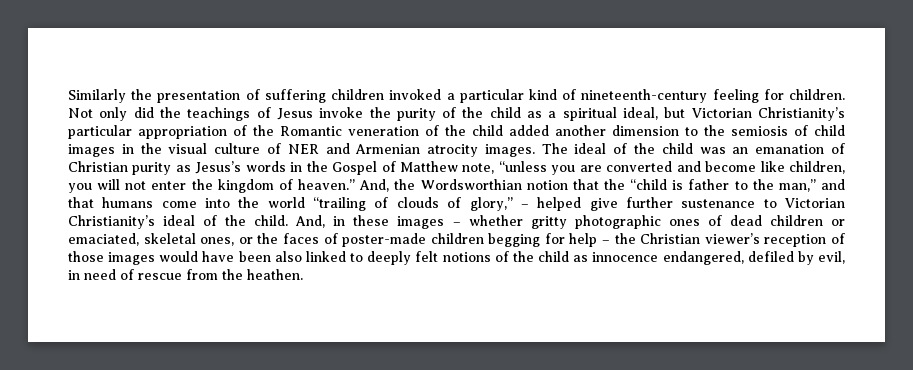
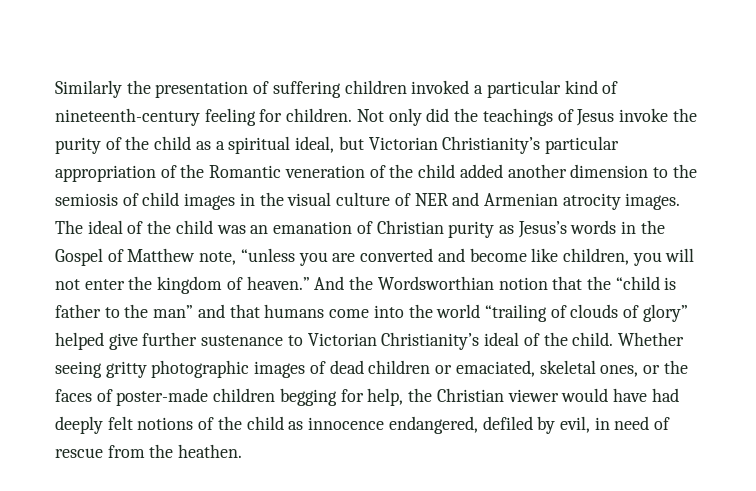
[359,179,390,192] And, -> [314,276,345,290] And
[778,179,816,192] man,” -> [153,305,194,318] man”
[469,197,529,211] glory,” – -> [642,304,688,322] glory”
[295,215,523,229] And, in these images – whether -> [617,332,684,346] [55,361,102,378] Whether seeing
[668,219,700,226] ones -> [254,361,306,378] images
[569,233,846,247] [68,251,364,265] help – the Christian viewer’s reception of those images would have been also linked to -> [367,388,679,406] help, the Christian viewer would have had

